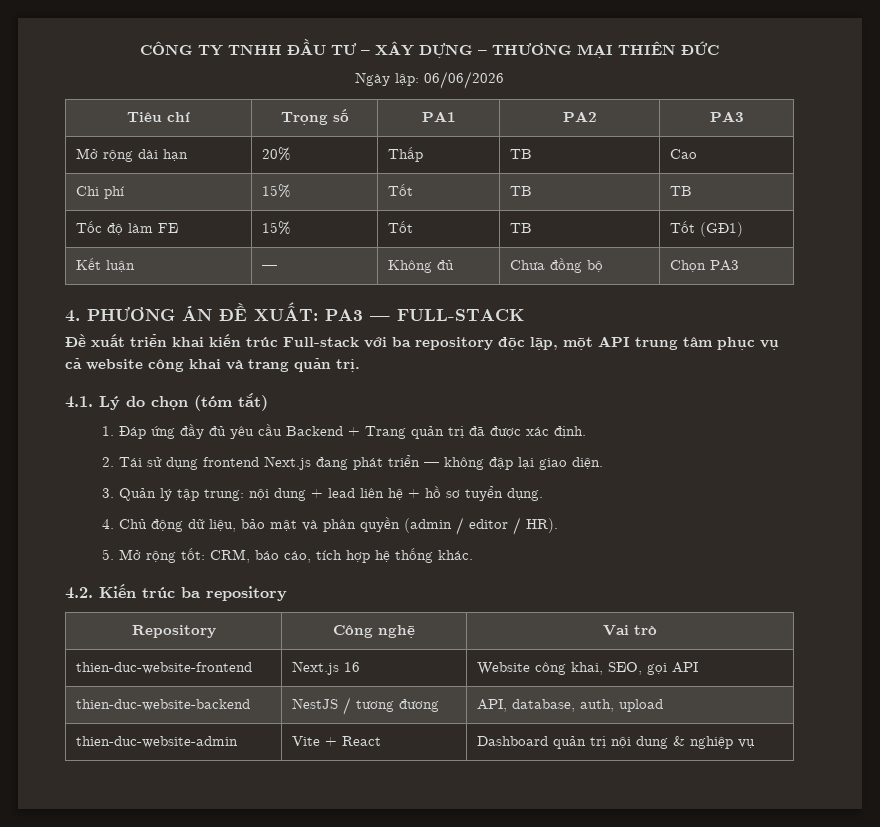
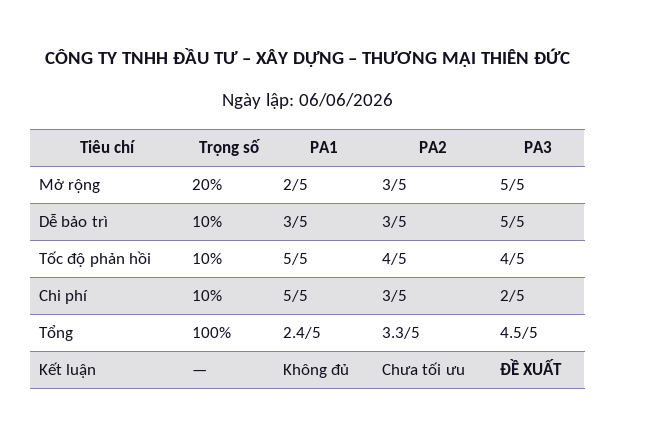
[137,149,188,161] dài hạn -> (101, 186) none
[387,147,423,162] [509,149,532,159] [669,149,697,159] [75,186,124,199] [261,184,291,198] [387,184,413,196] [509,186,532,196] [669,186,692,196] [75,221,178,235] [261,221,291,235] [387,221,413,233] [509,223,532,233] [669,221,743,237] Thấp | TB | Cao // Chi phí | 15% | Tốt | TB | TB // Tốc độ làm FE | 15% | Tốt | TB | Tốt (GĐ1) -> [282,179,308,191] [381,179,407,191] [499,179,525,191] [38,214,108,227] [191,216,222,227] [282,216,308,228] [381,216,407,228] [499,216,525,228] [38,251,152,267] [191,253,222,264] [282,253,308,265] [381,253,407,265] [499,253,525,265] [38,290,89,304] [191,290,222,301] [282,290,308,302] [381,290,407,302] [499,290,525,302] [38,325,73,341] [191,327,231,338] [282,327,321,339] [381,327,420,339] [499,327,538,339] 2/5 | 3/5 | 5/5 // Dễ bảo trì | 10% | 3/5 | 3/5 | 5/5 // Tốc độ phản hồi | 10% | 5/5 | 4/5 | 4/5 // Chi phí | 10% | 5/5 | 3/5 | 2/5 // Tổng | 100% | 2.4/5 | 3.3/5 | 4.5/5
[549,258,603,273] [669,260,739,272] [65,302,524,322] [65,334,779,350] [65,358,360,372] [65,393,268,411] [102,424,587,439] [102,455,604,470] [102,486,544,501] [102,517,559,535] [102,548,474,563] [65,584,287,601] [131,625,216,638] [333,625,415,638] [602,625,657,636] [75,662,252,674] [291,661,360,675] [476,662,698,675] [75,699,250,711] [291,697,439,715] [476,699,663,712] [75,736,238,748] [291,736,381,746] [476,736,755,749] đồng bộ | Chọn PA3 // 4. PHƯƠNG ÁN ĐỀ XUẤT: PA3 — FULL-STACK // Đề xuất triển khai kiến trúc Full-stack với ba repository độc lập, một API trung tâm phục vụ cả website công khai và trang quản trị. // 4.1. Lý do chọn (tóm tắt) // 1. Đáp ứng đầy đủ yêu cầu Backend + Trang quản trị đã được xác định. // 2. Tái sử dụng frontend Next.js đang phát triển — không đập lại giao diện. // 3. Quản lý tập trung: nội dung + lead liên hệ + hồ sơ tuyển dụng. // 4. Chủ động dữ liệu, bảo mật và phân quyền (admin / editor / HR). // 5. Mở rộng tốt: CRM, báo cáo, tích hợp hệ thống khác. // 4.2. Kiến trúc ba repository // Repository | Công nghệ | Vai trò // thien-duc-website-frontend | Next.js 16 | Website công khai, SEO, gọi API // thien-duc-website-backend | NestJS / tương đương | API, database, auth, upload // thien-duc-website-admin | Vite + React | Dashboard quản trị nội dung & nghiệp vụ -> [422,362,465,375] [499,359,563,375] tối ưu | ĐỀ XUẤT

